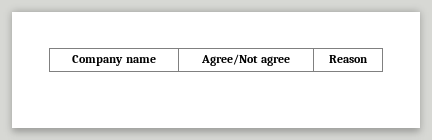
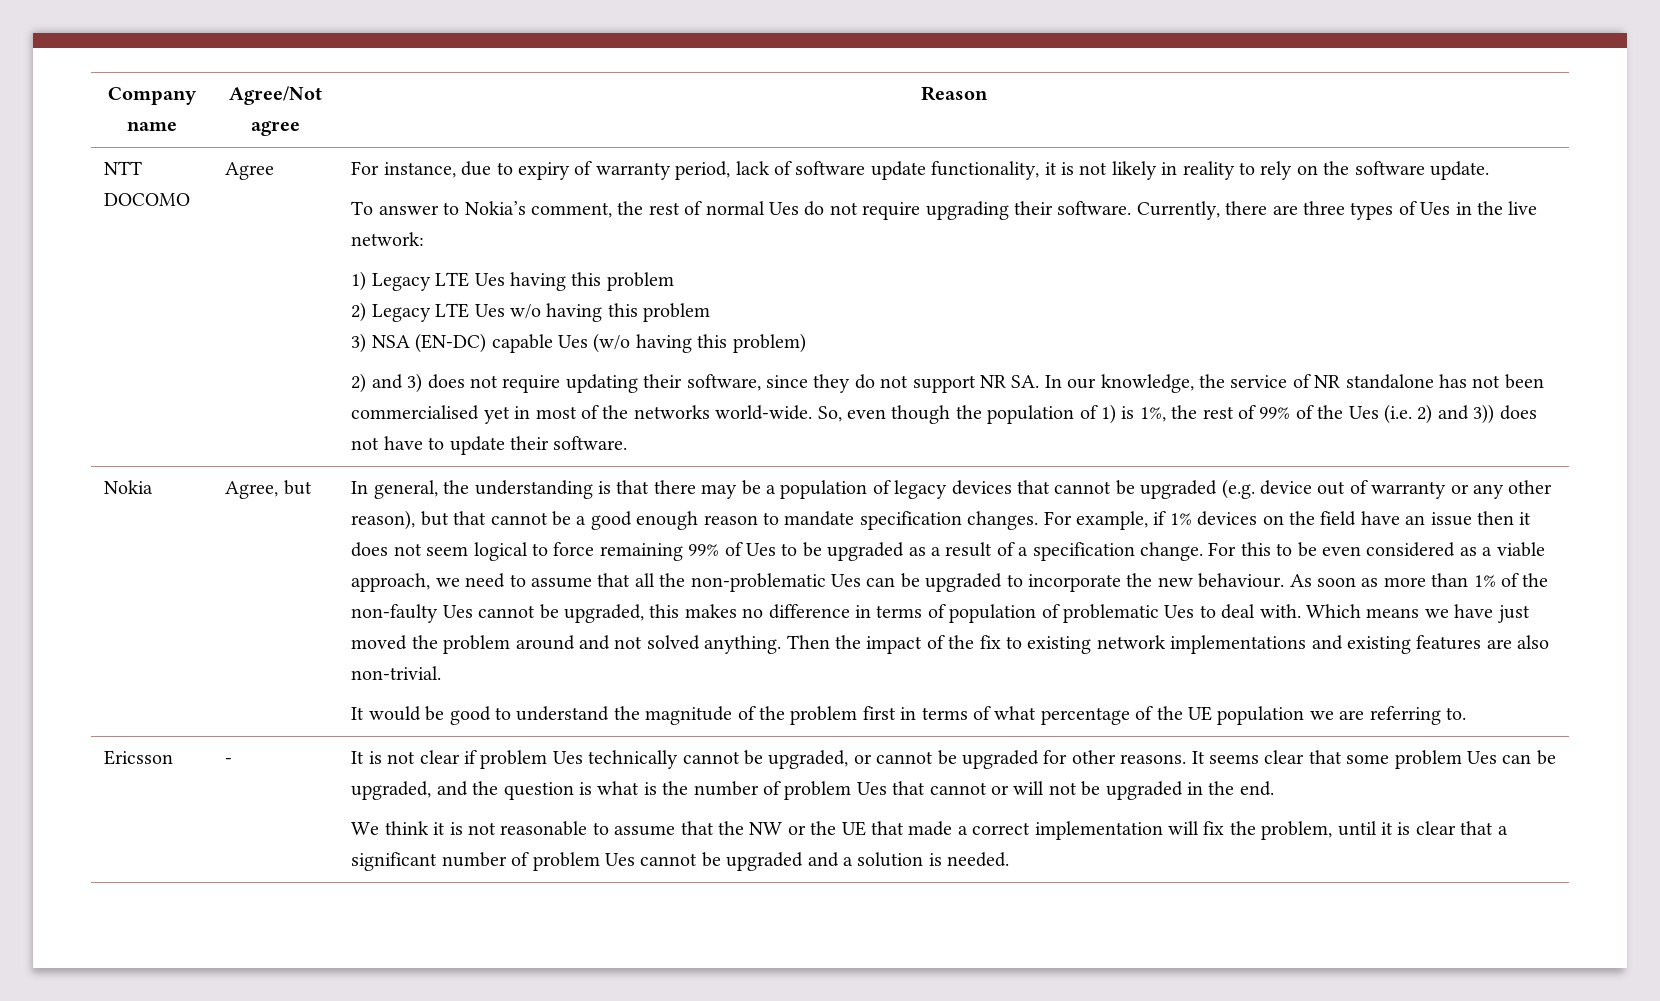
(368, 59) none -> [104,161,143,175] [104,193,191,206] [225,162,275,180] [351,161,1489,180] [351,201,1538,220] [351,232,425,246] [351,271,674,291] [351,302,711,322] [351,333,806,353] [351,373,1544,393] [351,404,1537,424] [351,436,628,455] [104,480,154,494] [225,480,312,499] [351,479,1553,499] [351,510,1532,530] [351,542,1545,561] [351,573,1549,592] [351,604,1530,623] [351,635,1550,654] [351,666,442,680] [351,706,1466,725] [104,750,174,765] [225,758,233,764] [351,750,1556,769] [351,781,1274,800] [351,821,1508,840] [351,852,1010,871] // NTT DOCOMO | Agree | For instance, due to expiry of warranty period, lack of software update functionality, it is not likely in reality to rely on the software update. // To answer to Nokia’s comment, the rest of normal Ues do not require upgrading their software. Currently, there are three types of Ues in the live network: // 1) Legacy LTE Ues having this problem // 2) Legacy LTE Ues w/o having this problem // 3) NSA (EN-DC) capable Ues (w/o having this problem) // 2) and 3) does not require updating their software, since they do not support NR SA. In our knowledge, the service of NR standalone has not been commercialised yet in most of the networks world-wide. So, even though the population of 1) is 1%, the rest of 99% of the Ues (i.e. 2) and 3)) does not have to update their software. // Nokia | Agree, but | In general, the understanding is that there may be a population of legacy devices that cannot be upgraded (e.g. device out of warranty or any other reason), but that cannot be a good enough reason to mandate specification changes. For example, if 1% devices on the field have an issue then it does not seem logical to force remaining 99% of Ues to be upgraded as a result of a specification change. For this to be even considered as a viable approach, we need to assume that all the non-problematic Ues can be upgraded to incorporate the new behaviour. As soon as more than 1% of the non-faulty Ues cannot be upgraded, this makes no difference in terms of population of problematic Ues to deal with. Which means we have just moved the problem around and not solved anything. Then the impact of the fix to existing network implementations and existing features are also non-trivial. // It would be good to understand the magnitude of the problem first in terms of what percentage of the UE population we are referring to. // Ericsson | - | It is not clear if problem Ues technically cannot be upgraded, or cannot be upgraded for other reasons. It seems clear that some problem Ues can be upgraded, and the question is what is the number of problem Ues that cannot or will not be upgraded in the end. // We think it is not reasonable to assume that the NW or the UE that made a correct implementation will fix the problem, until it is clear that a significant number of problem Ues cannot be upgraded and a solution is needed.

